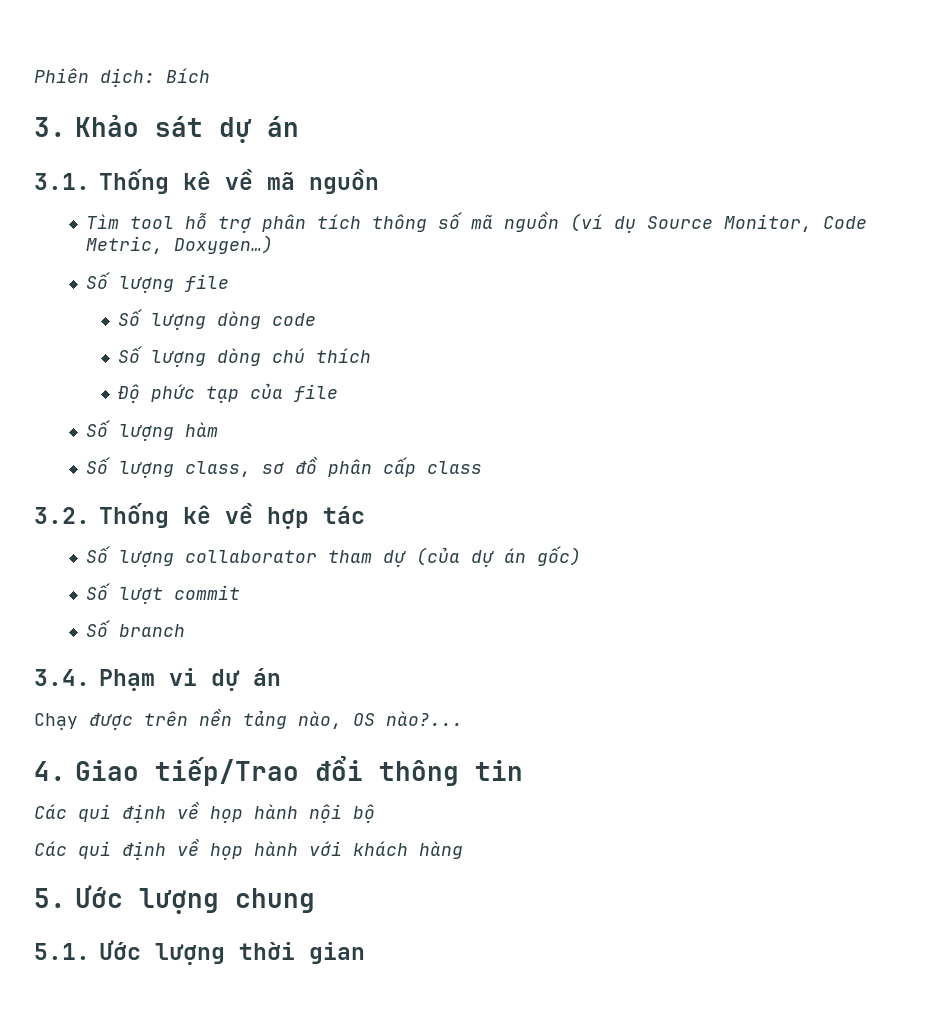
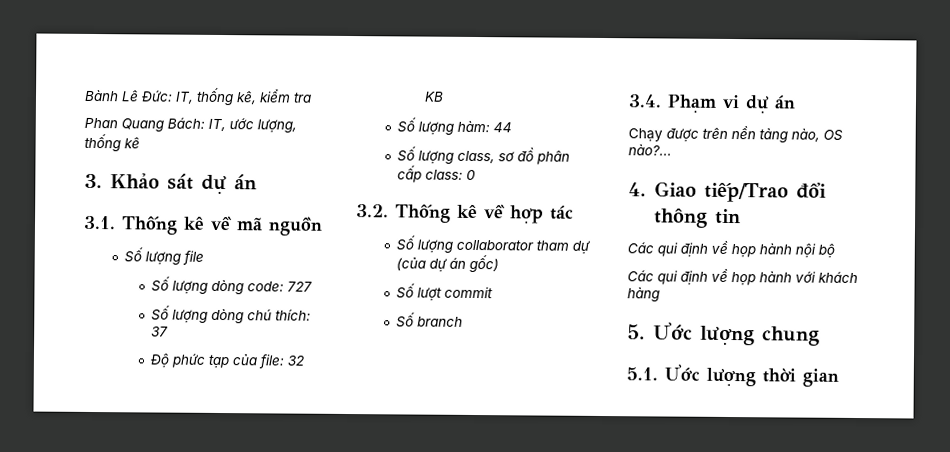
[34,68,210,87] Phiên dịch: Bích -> [84,87,312,106] [84,117,297,133] [84,133,140,152] Bành Lê Đức: IT, thống kê, kiểm tra // Phan Quang Bách: IT, ước lượng, thống kê
[85,212,867,233] [85,235,273,254] // Tìm tool hỗ trợ phân tích thông số mã nguồn (ví dụ Source Monitor, Code Metric, Doxygen…) -> (323, 226) none
[272,313,317,326] code -> [246,281,313,292] code: 727
[316,348,372,363] thích -> [274,309,311,321] [150,326,169,337] thích: 37
[294,384,339,402] [85,420,218,441] file // Số lượng hàm -> [257,354,304,369] [423,91,444,102] [397,117,513,135] file: 32 KB // Số lượng hàm: 44
[426,461,482,474] class -> [425,169,477,181] class: 0

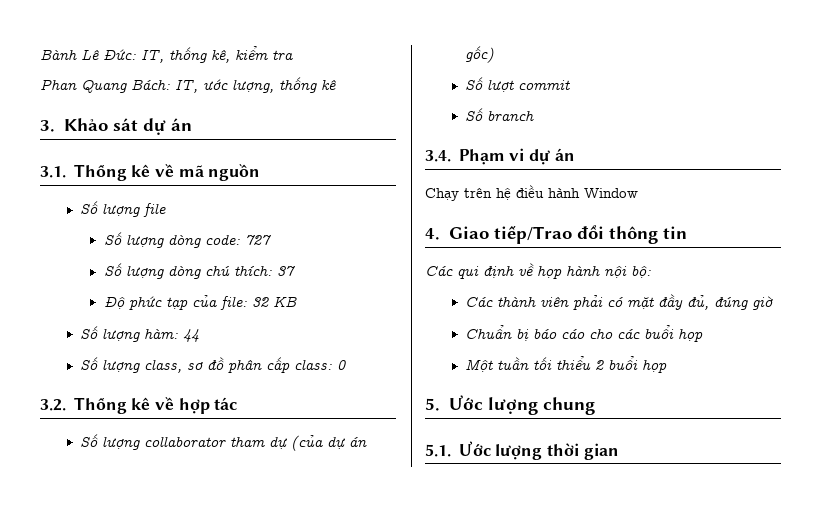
[666,126,843,143] [628,144,672,156] được trên nền tảng nào, OS nào?... -> [464,185,638,200] trên hệ điều hành Window
[818,243,835,258] [627,268,858,286] [627,287,660,302] bộ // Các qui định về họp hành với khách hàng -> [631,265,651,278] [465,294,774,310] [465,325,704,342] [465,356,668,373] bộ: // Các thành viên phải có mặt đầy đủ, đúng giờ // Chuẩn bị báo cáo cho các buổi họp // Một tuần tối thiểu 2 buổi họp

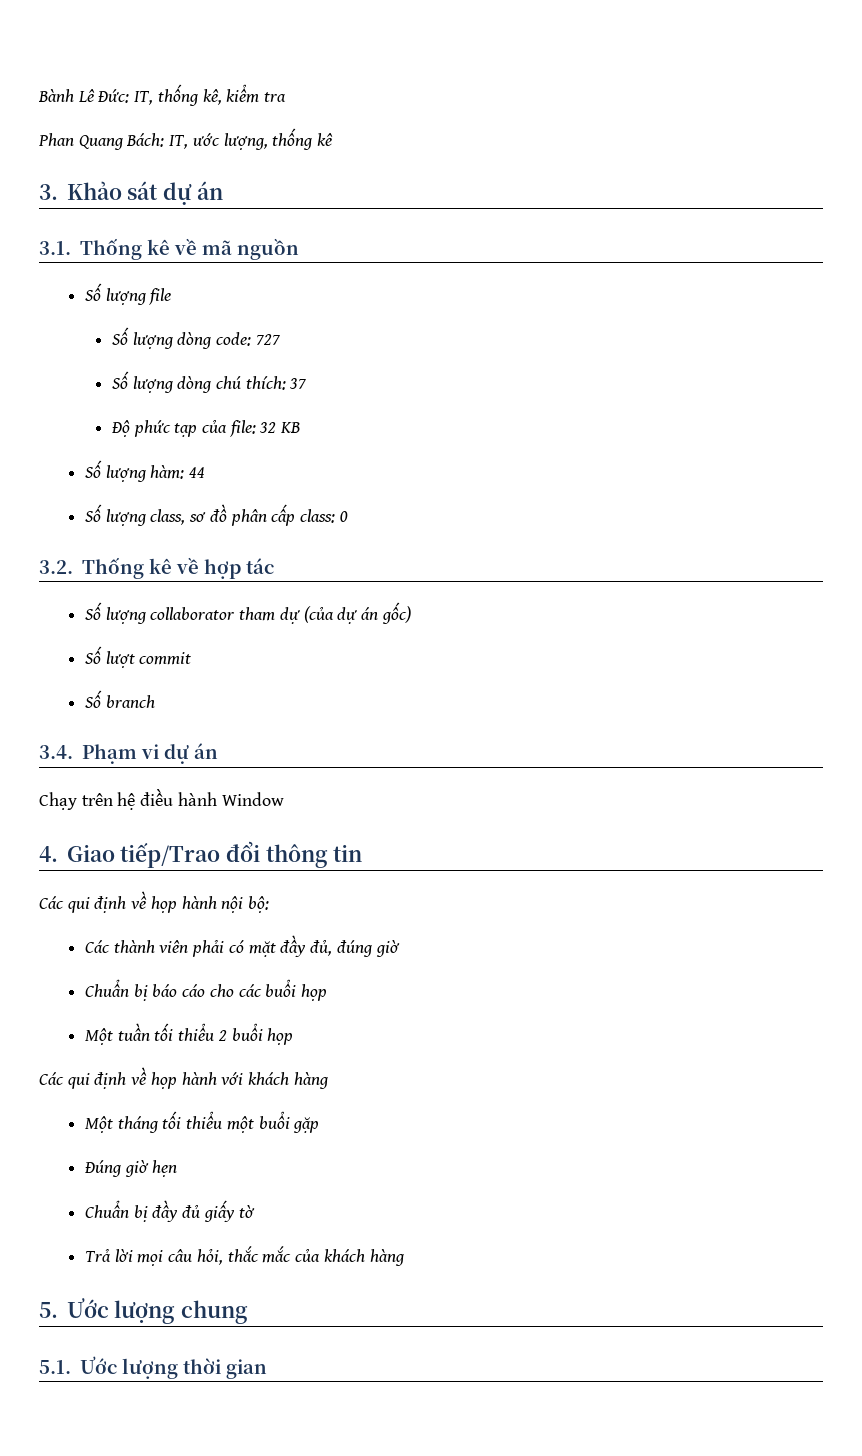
(668, 366) none -> [39,1067,328,1089] [85,1111,320,1133] [84,1160,178,1177] [85,1200,255,1222] [85,1246,404,1266] // Các qui định về họp hành với khách hàng // Một tháng tối thiểu một buổi gặp // Đúng giờ hẹn // Chuẩn bị đầy đủ giấy tờ // Trả lời mọi câu hỏi, thắc mắc của khách hàng

